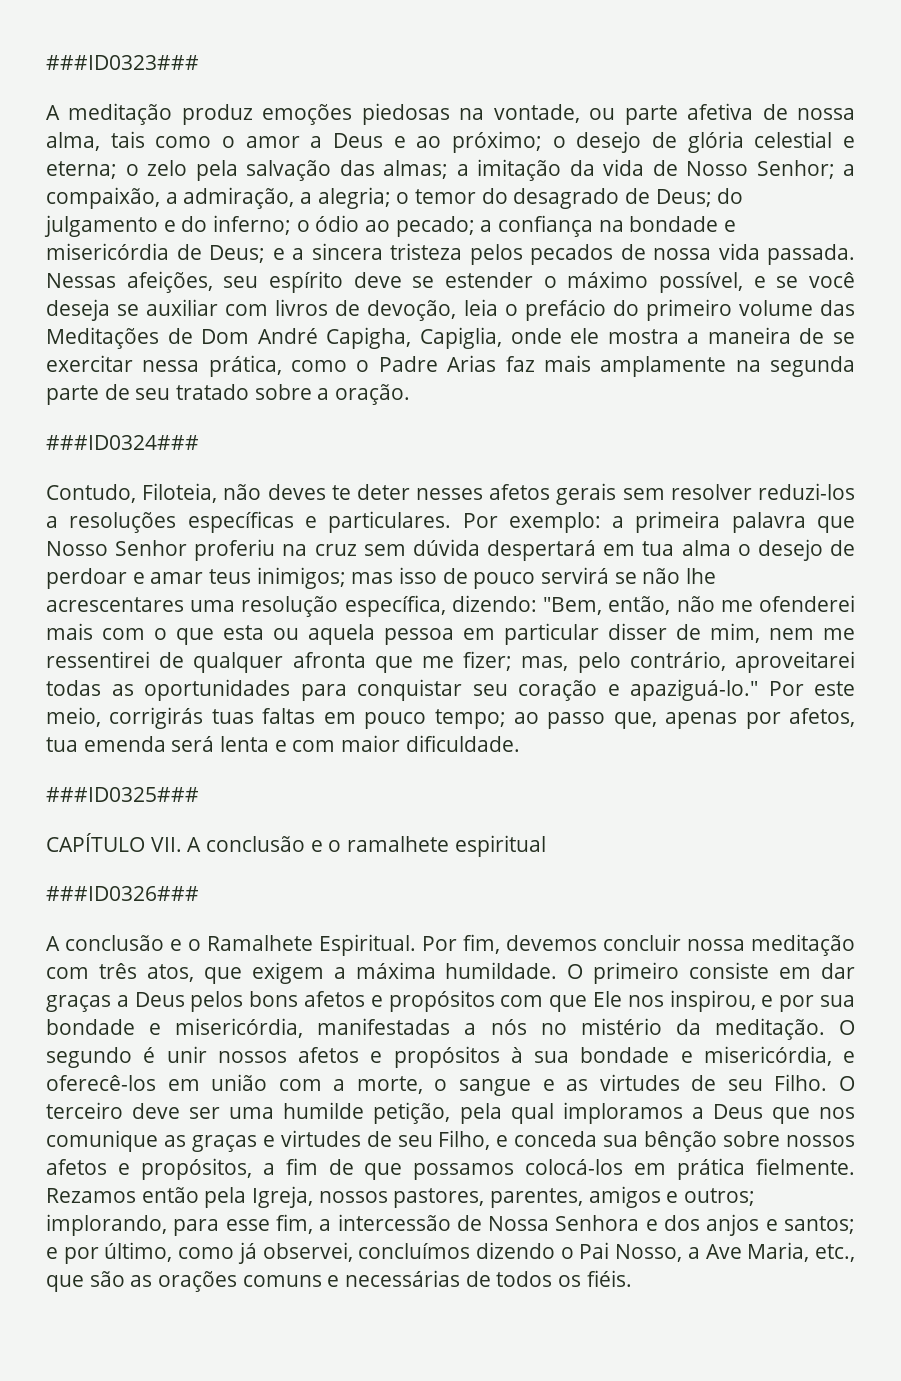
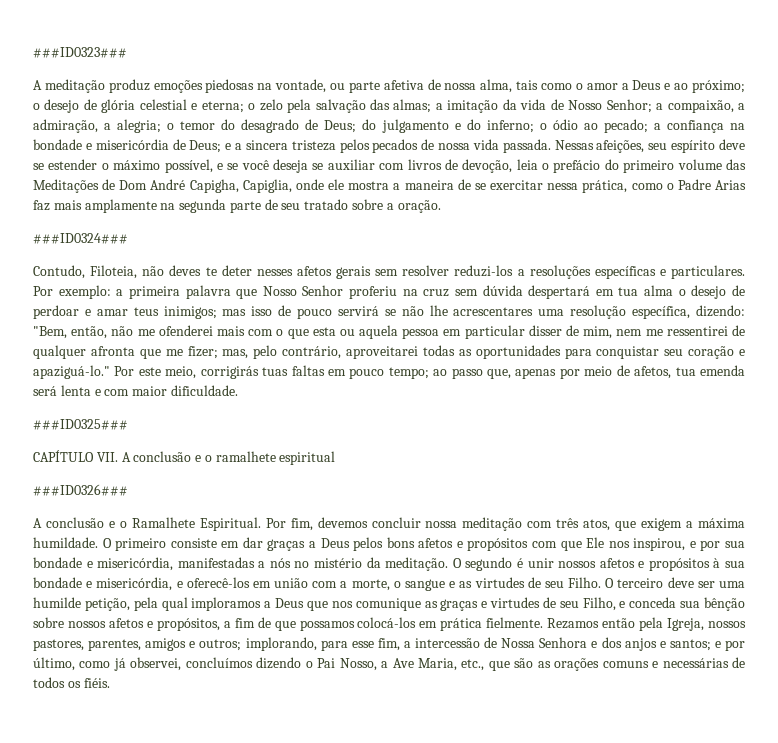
(781, 720) none -> [584,365,630,376] meio de

